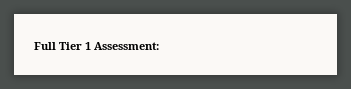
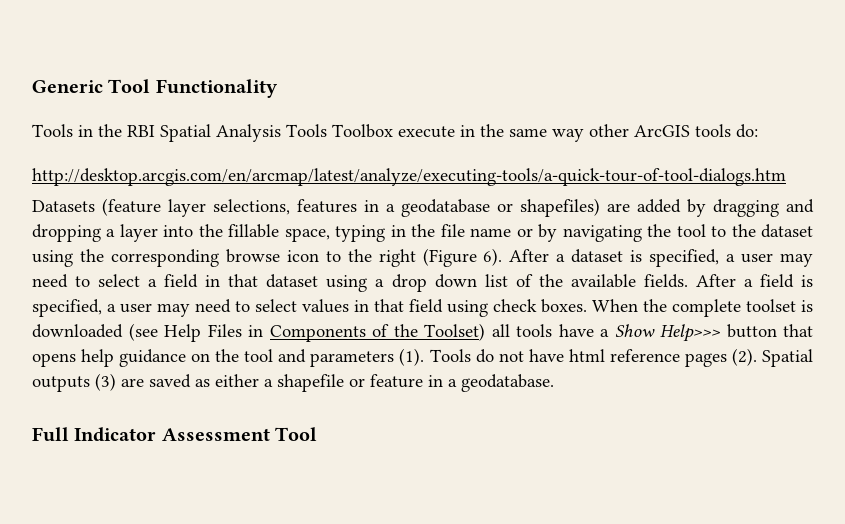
[34,42,159,50] Full Tier 1 Assessment: -> [32,79,278,98] [32,124,758,142] [32,168,786,186] [32,198,814,217] [32,224,814,242] [32,248,814,267] [32,274,813,292] [32,299,813,317] [32,323,813,342] [32,348,813,367] [32,373,554,392] [32,427,318,442] Generic Tool Functionality // Tools in the RBI Spatial Analysis Tools Toolbox execute in the same way other ArcGIS tools do: // http://desktop.arcgis.com/en/arcmap/latest/analyze/executing-tools/a-quick-tour-of-tool-dialogs.htm // Datasets (feature layer selections, features in a geodatabase or shapefiles) are added by dragging and dropping a layer into the fillable space, typing in the file name or by navigating the tool to the dataset using the corresponding browse icon to the right (Figure 6). After a dataset is specified, a user may need to select a field in that dataset using a drop down list of the available fields. After a field is specified, a user may need to select values in that field using check boxes. When the complete toolset is downloaded (see Help Files in Components of the Toolset) all tools have a Show Help>>> button that opens help guidance on the tool and parameters (1). Tools do not have html reference pages (2). Spatial outputs (3) are saved as either a shapefile or feature in a geodatabase. // Full Indicator Assessment Tool

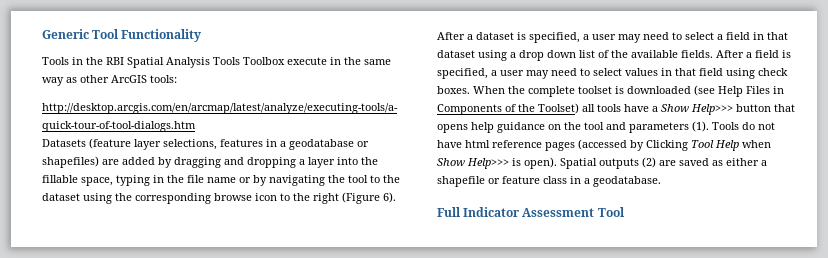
(584, 135) none -> [66,77,77,83] as
[695,124,758,138] tools do: -> [150,75,177,83] tools:
[731,348,757,366] (2). -> [578,139,771,151] [437,157,557,169] (accessed by Clicking Tool Help when Show Help>>> is open).
[95,373,116,391] (3) -> [642,157,656,168] (2)
(423, 381) none -> [543,176,567,184] class

